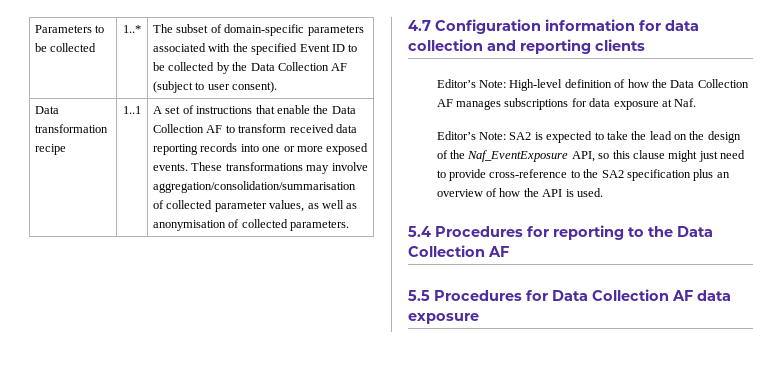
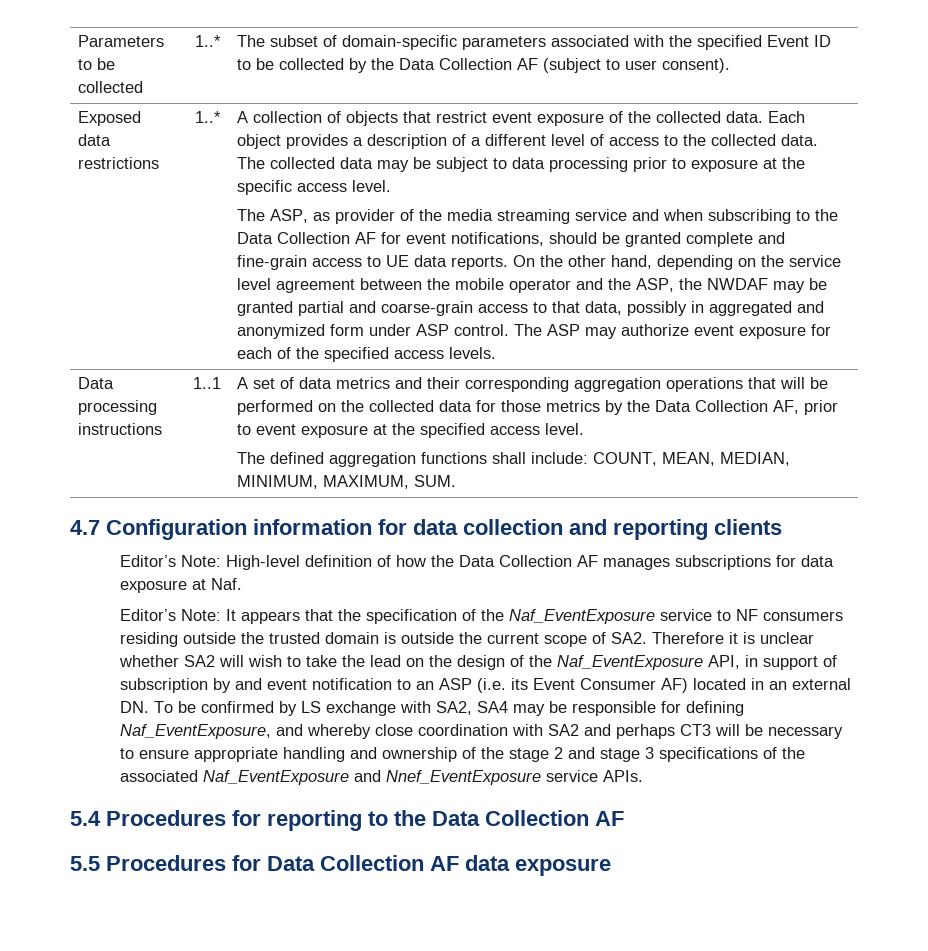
[35,106,60,114] [35,124,109,133] [35,144,67,155] [122,106,141,114] [153,105,356,114] [153,124,357,133] [153,143,369,155] [153,162,368,174] [153,181,357,193] [153,200,358,212] [153,219,350,231] Data transformation recipe | 1..1 | A set of instructions that enable the Data Collection AF to transform received data reporting records into one or more exposed events. These transformations may involve aggregation/consolidation/summarisation of collected parameter values, as well as anonymisation of collected parameters. -> [78,111,142,126] [78,134,112,146] [78,157,160,169] [194,111,221,123] [237,111,806,126] [237,134,819,149] [237,157,806,172] [237,180,392,195] [237,209,839,224] [237,232,786,247] [237,255,842,270] [237,278,828,293] [237,301,825,316] [237,324,832,339] [237,347,497,362] [78,377,115,389] [78,400,158,415] [78,423,163,435] [193,377,221,389] [237,377,829,392] [237,400,839,415] [237,423,585,438] [237,452,791,467] [237,475,457,489] Exposed data restrictions | 1..* | A collection of objects that restrict event exposure of the collected data. Each object provides a description of a different level of access to the collected data. The collected data may be subject to data processing prior to exposure at the specific access level. // The ASP, as provider of the media streaming service and when subscribing to the Data Collection AF for event notifications, should be granted complete and fine-grain access to UE data reports. On the other hand, depending on the service level agreement between the mobile operator and the ASP, the NWDAF may be granted partial and coarse-grain access to that data, possibly in aggregated and anonymized form under ASP control. The ASP may authorize event exposure for each of the specified access levels. // Data processing instructions | 1..1 | A set of data metrics and their corresponding aggregation operations that will be performed on the collected data for those metrics by the Data Collection AF, prior to event exposure at the specified access level. // The defined aggregation functions shall include: COUNT, MEAN, MEDIAN, MINIMUM, MAXIMUM, SUM.
[509,131,593,143] SA2 is expected -> [226,609,844,624] [120,632,815,647] [119,655,283,667] It appears that the specification of the Naf_EventExposure service to NF consumers residing outside the trusted domain is outside the current scope of SA2. Therefore it is unclear whether SA2 will wish
[598,150,746,162] [436,169,730,181] [436,188,603,197] so this clause might just need to provide cross-reference to the SA2 specification plus an overview of how the API is used. -> [745,655,838,670] [120,678,852,693] [120,701,745,716] [120,724,844,739] [120,747,806,762] [120,770,644,785] in support of subscription by and event notification to an ASP (i.e. its Event Consumer AF) located in an external DN. To be confirmed by LS exchange with SA2, SA4 may be responsible for defining Naf_EventExposure, and whereby close coordination with SA2 and perhaps CT3 will be necessary to ensure appropriate handling and ownership of the stage 2 and stage 3 specifications of the associated Naf_EventExposure and Nnef_EventExposure service APIs.

